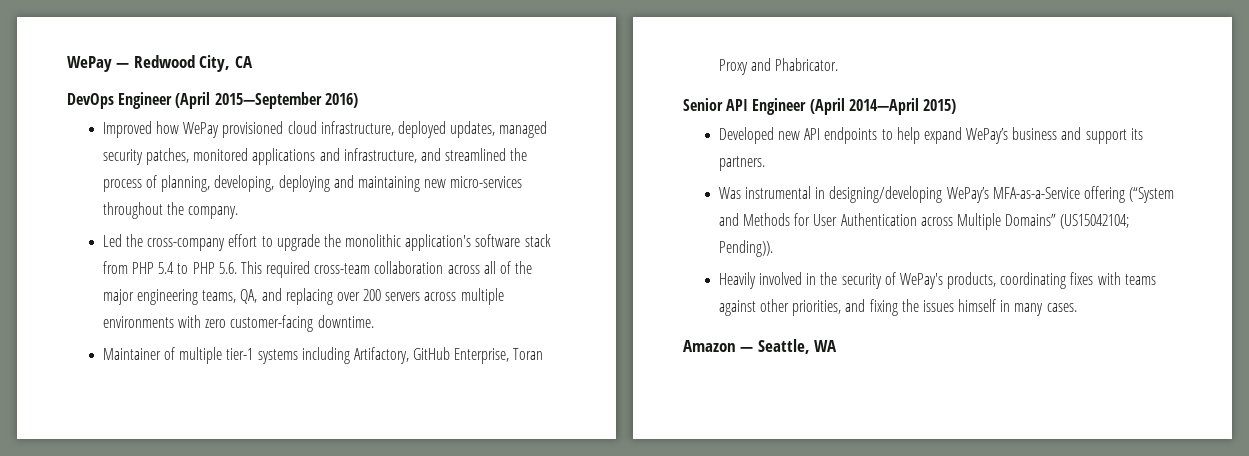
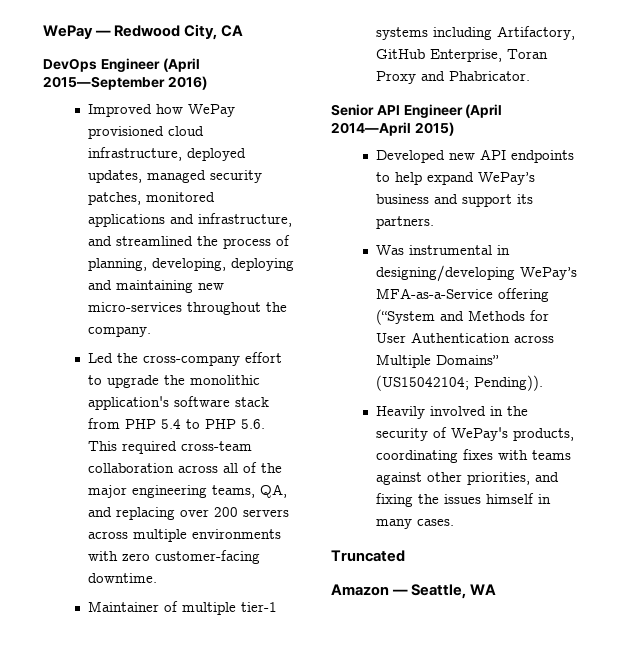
(1077, 307) none -> [331,550,405,562] // Truncated

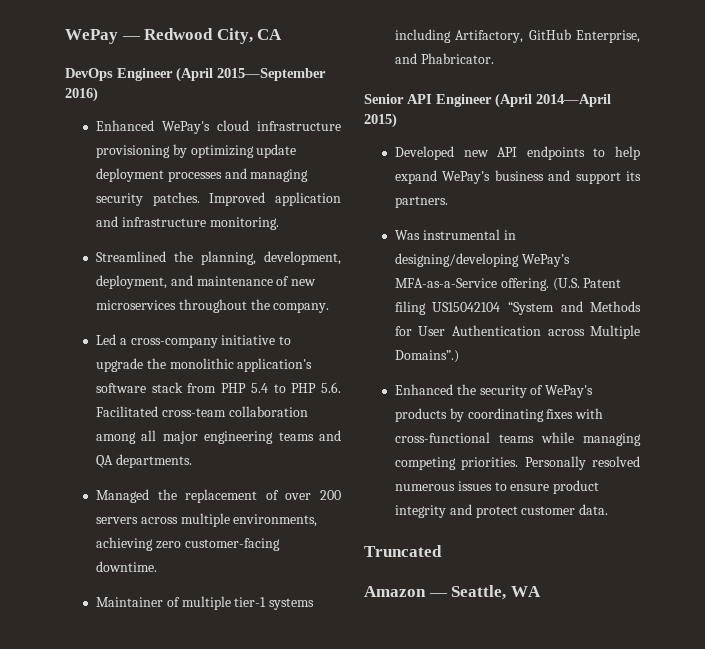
[87,104,235,117] [87,126,204,139] [87,147,246,161] [87,170,262,183] [87,192,215,205] [87,213,292,227] [87,235,290,249] [87,258,294,271] [87,280,224,293] [87,302,182,312] Improved how WePay provisioned cloud infrastructure, deployed updates, managed security patches, monitored applications and infrastructure, and streamlined the process of planning, developing, deploying and maintaining new micro-services -> [95,120,341,134] [95,144,297,158] [95,168,309,182] [95,192,341,206] [95,216,279,230] [95,251,341,265] [95,275,317,289] [95,300,176,310] Enhanced WePay's cloud infrastructure provisioning by optimizing update deployment processes and managing security patches. Improved application and infrastructure monitoring. // Streamlined the planning, development, deployment, and maintenance of new microservices
[116,352,282,366] the cross-company effort -> [119,335,276,348] a cross-company initiative
[87,441,252,454] [87,462,282,473] [87,484,287,498] [87,507,175,520] This required cross-team collaboration across all of the major engineering teams, QA, and replacing -> [95,406,308,417] [95,430,342,444] [95,454,192,468] [95,489,279,503] Facilitated cross-team collaboration among all major engineering teams and QA departments. // Managed the replacement of
[191,529,281,539] [87,551,118,561] environments with -> [233,514,318,527] [95,537,153,551] environments, achieving
[506,49,548,59] [375,71,416,84] Toran Proxy -> (640, 36) none
[497,288,549,302] [375,309,435,325] offering (“System -> [500,278,622,291] [394,301,554,315] offering. (U.S. Patent filing US15042104 “System
[435,355,499,365] [375,375,543,391] [375,406,503,419] Domains” (US15042104; Pending)). // Heavily involved in -> [394,350,459,363] [394,384,453,395] Domains”.) // Enhanced
[512,428,574,441] products, -> [394,408,464,422] products by
[531,450,571,460] [375,472,559,485] [375,493,551,507] [375,519,454,529] teams against other priorities, and fixing the issues himself in many cases. -> [394,432,641,446] [394,456,640,470] [394,480,600,494] [394,504,609,518] cross-functional teams while managing competing priorities. Personally resolved numerous issues to ensure product integrity and protect customer data.

